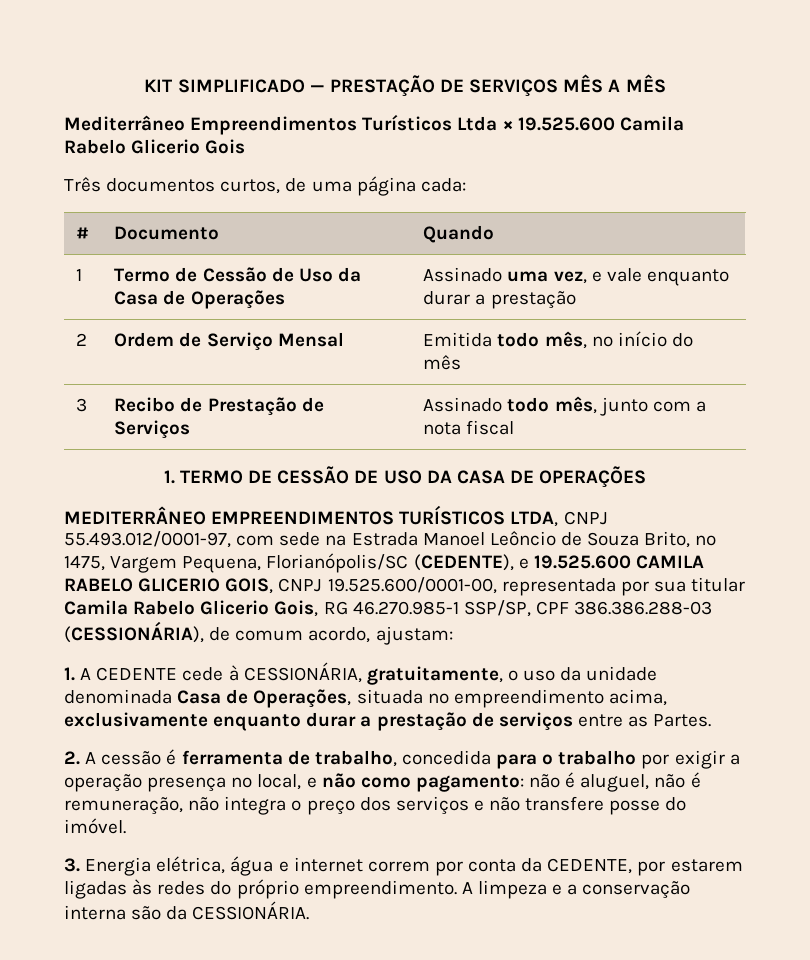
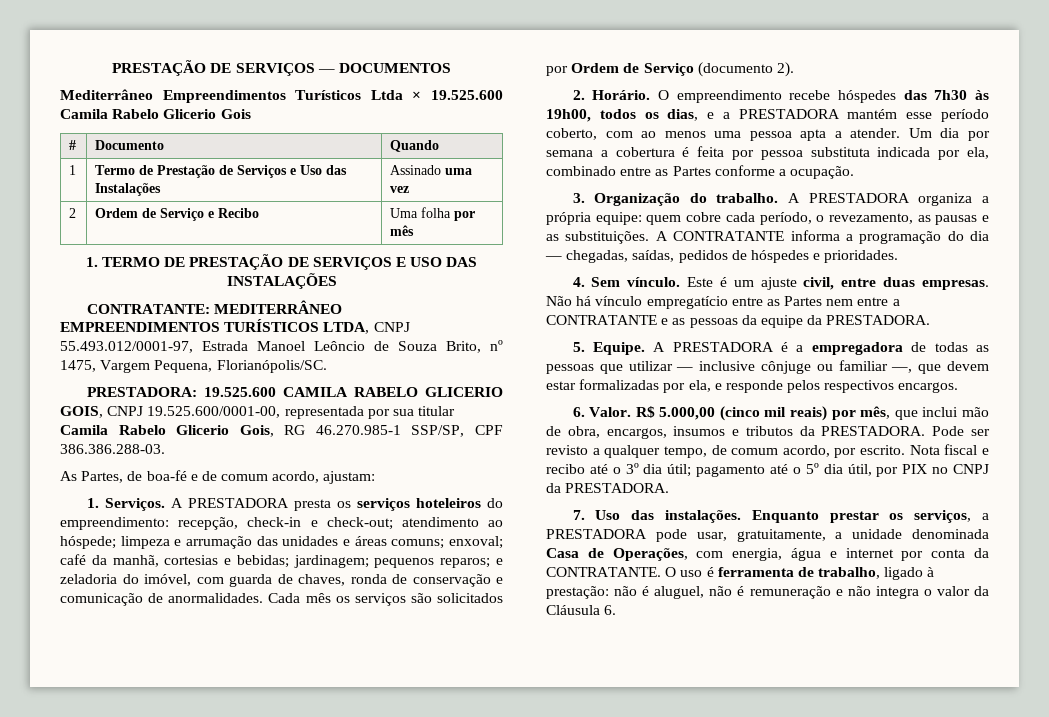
[144,74,666,97] KIT SIMPLIFICADO — PRESTAÇÃO DE SERVIÇOS MÊS A MÊS -> [112,60,451,76] PRESTAÇÃO DE SERVIÇOS — DOCUMENTOS
[64,176,466,196] // Três documentos curtos, de uma página cada: -> (251, 114) none
[202,267,361,282] [114,290,285,309] [423,267,729,286] [423,291,576,309] [76,333,88,346] [114,332,344,351] [423,331,693,349] [423,355,462,370] [76,398,88,412] [114,397,324,416] [114,420,191,439] [423,396,706,416] [423,420,515,435] [163,466,647,488] Cessão de Uso da Casa de Operações | Assinado uma vez, e vale enquanto durar a prestação // 2 | Ordem de Serviço Mensal | Emitida todo mês, no início do mês // 3 | Recibo de Prestação de Serviços | Assinado todo mês, junto com a nota fiscal // 1. TERMO DE CESSÃO DE USO DA CASA DE OPERAÇÕES // -> [157,165,348,178] [95,183,162,196] [390,165,473,175] [390,186,410,193] [69,208,77,218] [95,208,260,221] [390,207,476,221] [390,225,415,236] [85,254,478,270] [226,273,337,289] [86,304,210,314] Prestação de Serviços e Uso das Instalações | Assinado uma vez // 2 | Ordem de Serviço e Recibo | Uma folha por mês // 1. TERMO DE PRESTAÇÃO DE SERVIÇOS E USO DAS INSTALAÇÕES // CONTRATANTE:
[236,532,347,546] com sede na -> (193, 347) none
[266,553,529,573] Florianópolis/SC (CEDENTE), e -> [216,360,327,373] [86,387,197,397] Florianópolis/SC. // PRESTADORA:
[574,601,713,615] [64,621,204,643] 386.386.288-03 (CESSIONÁRIA), -> [60,444,165,454] [60,470,198,483] 386.386.288-03. // As Partes, de boa-fé e
[80,662,582,685] A CEDENTE cede à CESSIONÁRIA, gratuitamente, o uso da -> [104,498,503,511] [60,517,504,530] [60,536,504,549] [60,554,503,568] [60,574,503,587] [60,593,503,606] [546,62,794,77] [572,90,989,103] [546,109,989,122] [546,128,990,141] [546,146,990,160] [546,165,855,179] [572,193,989,206] [546,212,989,225] [546,230,989,244] [545,250,899,263] [572,277,989,290] [546,296,900,309] [546,315,931,328] [572,342,989,355] [546,360,989,374] [546,379,959,393] [572,406,989,421] [546,426,990,439] [546,444,989,458] [546,463,989,477] [546,483,670,493] [572,510,989,523] [546,529,843,542] Serviços. A PRESTADORA presta os serviços hoteleiros do empreendimento: recepção, check-in e check-out; atendimento ao hóspede; limpeza e arrumação das unidades e áreas comuns; enxoval; café da manhã, cortesias e bebidas; jardinagem; pequenos reparos; e zeladoria do imóvel, com guarda de chaves, ronda de conservação e comunicação de anormalidades. Cada mês os serviços são solicitados por Ordem de Serviço (documento 2). // 2. Horário. O empreendimento recebe hóspedes das 7h30 às 19h00, todos os dias, e a PRESTADORA mantém esse período coberto, com ao menos uma pessoa apta a atender. Um dia por semana a cobertura é feita por pessoa substituta indicada por ela, combinado entre as Partes conforme a ocupação. // 3. Organização do trabalho. A PRESTADORA organiza a própria equipe: quem cobre cada período, o revezamento, as pausas e as substituições. A CONTRATANTE informa a programação do dia — chegadas, saídas, pedidos de hóspedes e prioridades. // 4. Sem vínculo. Este é um ajuste civil, entre duas empresas. Não há vínculo empregatício entre as Partes nem entre a CONTRATANTE e as pessoas da equipe da PRESTADORA. // 5. Equipe. A PRESTADORA é a empregadora de todas as pessoas que utilizar — inclusive cônjuge ou familiar —, que devem estar formalizadas por ela, e responde pelos respectivos encargos. // 6. Valor. R$ 5.000,00 (cinco mil reais) por mês, que inclui mão de obra, encargos, insumos e tributos da PRESTADORA. Pode ser revisto a qualquer tempo, de comum acordo, por escrito. Nota fiscal e recibo até o 3º dia útil; pagamento até o 5º dia útil, por PIX no CNPJ da PRESTADORA. // 7. Uso das instalações. Enquanto prestar os serviços, a PRESTADORA pode usar, gratuitamente, a
[356,689,667,708] [64,712,712,731] [64,749,740,769] [64,773,524,792] situada no empreendimento acima, exclusivamente enquanto durar a prestação de serviços entre as Partes. // 2. A cessão é ferramenta de trabalho, concedida para o trabalho por exigir a operação presença no local, e não como pagamento: -> [696,548,989,561] [546,567,935,580] [546,586,609,599] com energia, água e internet por conta da CONTRATANTE. O uso é ferramenta de trabalho, ligado à prestação:
[64,797,183,815] remuneração, -> [749,586,843,599] remuneração e
[306,796,687,815] [64,818,126,834] [64,856,743,876] [64,879,691,899] [64,901,310,920] preço dos serviços e não transfere posse do imóvel. // 3. Energia elétrica, água e internet correm por conta da CEDENTE, por estarem ligadas às redes do próprio empreendimento. A limpeza e a conservação interna são da CESSIONÁRIA. -> [936,586,989,596] [546,605,617,615] valor da Cláusula 6.

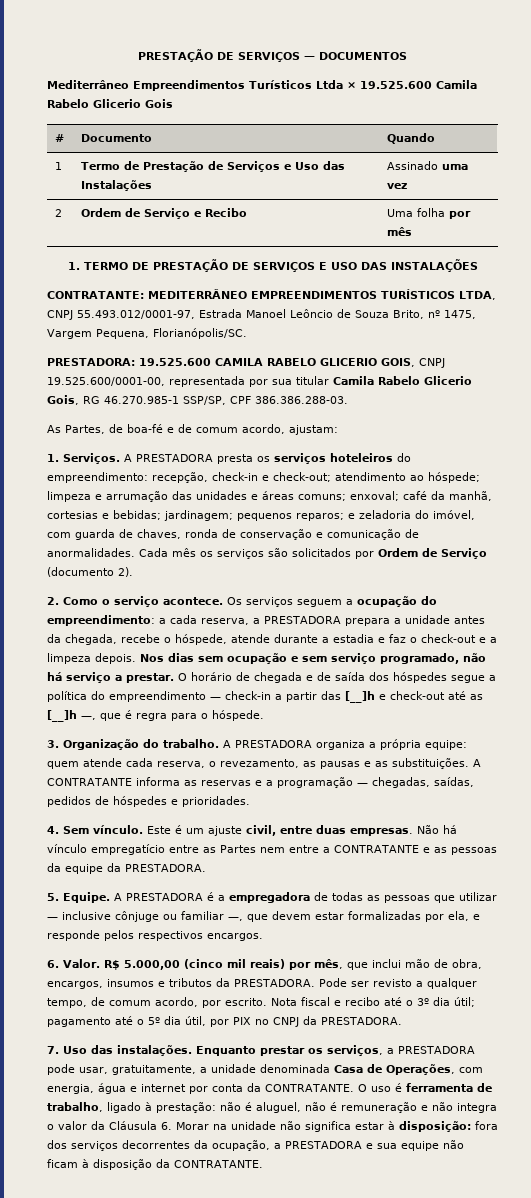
[592,90,989,103] [546,109,989,122] [546,128,990,141] [546,146,990,160] [546,165,855,179] Horário. O empreendimento recebe hóspedes das 7h30 às 19h00, todos os dias, e a PRESTADORA mantém esse período coberto, com ao menos uma pessoa apta a atender. Um dia por semana a cobertura é feita por pessoa substituta indicada por ela, combinado entre as Partes conforme a ocupação. -> [63,596,437,607] [47,615,485,626] [47,634,497,645] [47,653,486,664] [47,672,496,683] [47,691,483,703] [47,710,264,722] Como o serviço acontece. Os serviços seguem a ocupação do empreendimento: a cada reserva, a PRESTADORA prepara a unidade antes da chegada, recebe o hóspede, atende durante a estadia e faz o check-out e a limpeza depois. Nos dias sem ocupação e sem serviço programado, não há serviço a prestar. O horário de chegada e de saída dos hóspedes segue a política do empreendimento — check-in a partir das [__]h e check-out até as [__]h —, que é regra para o hóspede.
[686,212,812,225] cobre cada período, -> [83,758,205,768] atende cada reserva,
[845,231,989,244] a programação do dia -> [184,777,353,788] as reservas e a programação
(617, 610) none -> [176,1121,498,1132] [47,1140,464,1151] [47,1159,263,1170] Morar na unidade não significa estar à disposição: fora dos serviços decorrentes da ocupação, a PRESTADORA e sua equipe não ficam à disposição da CONTRATANTE.

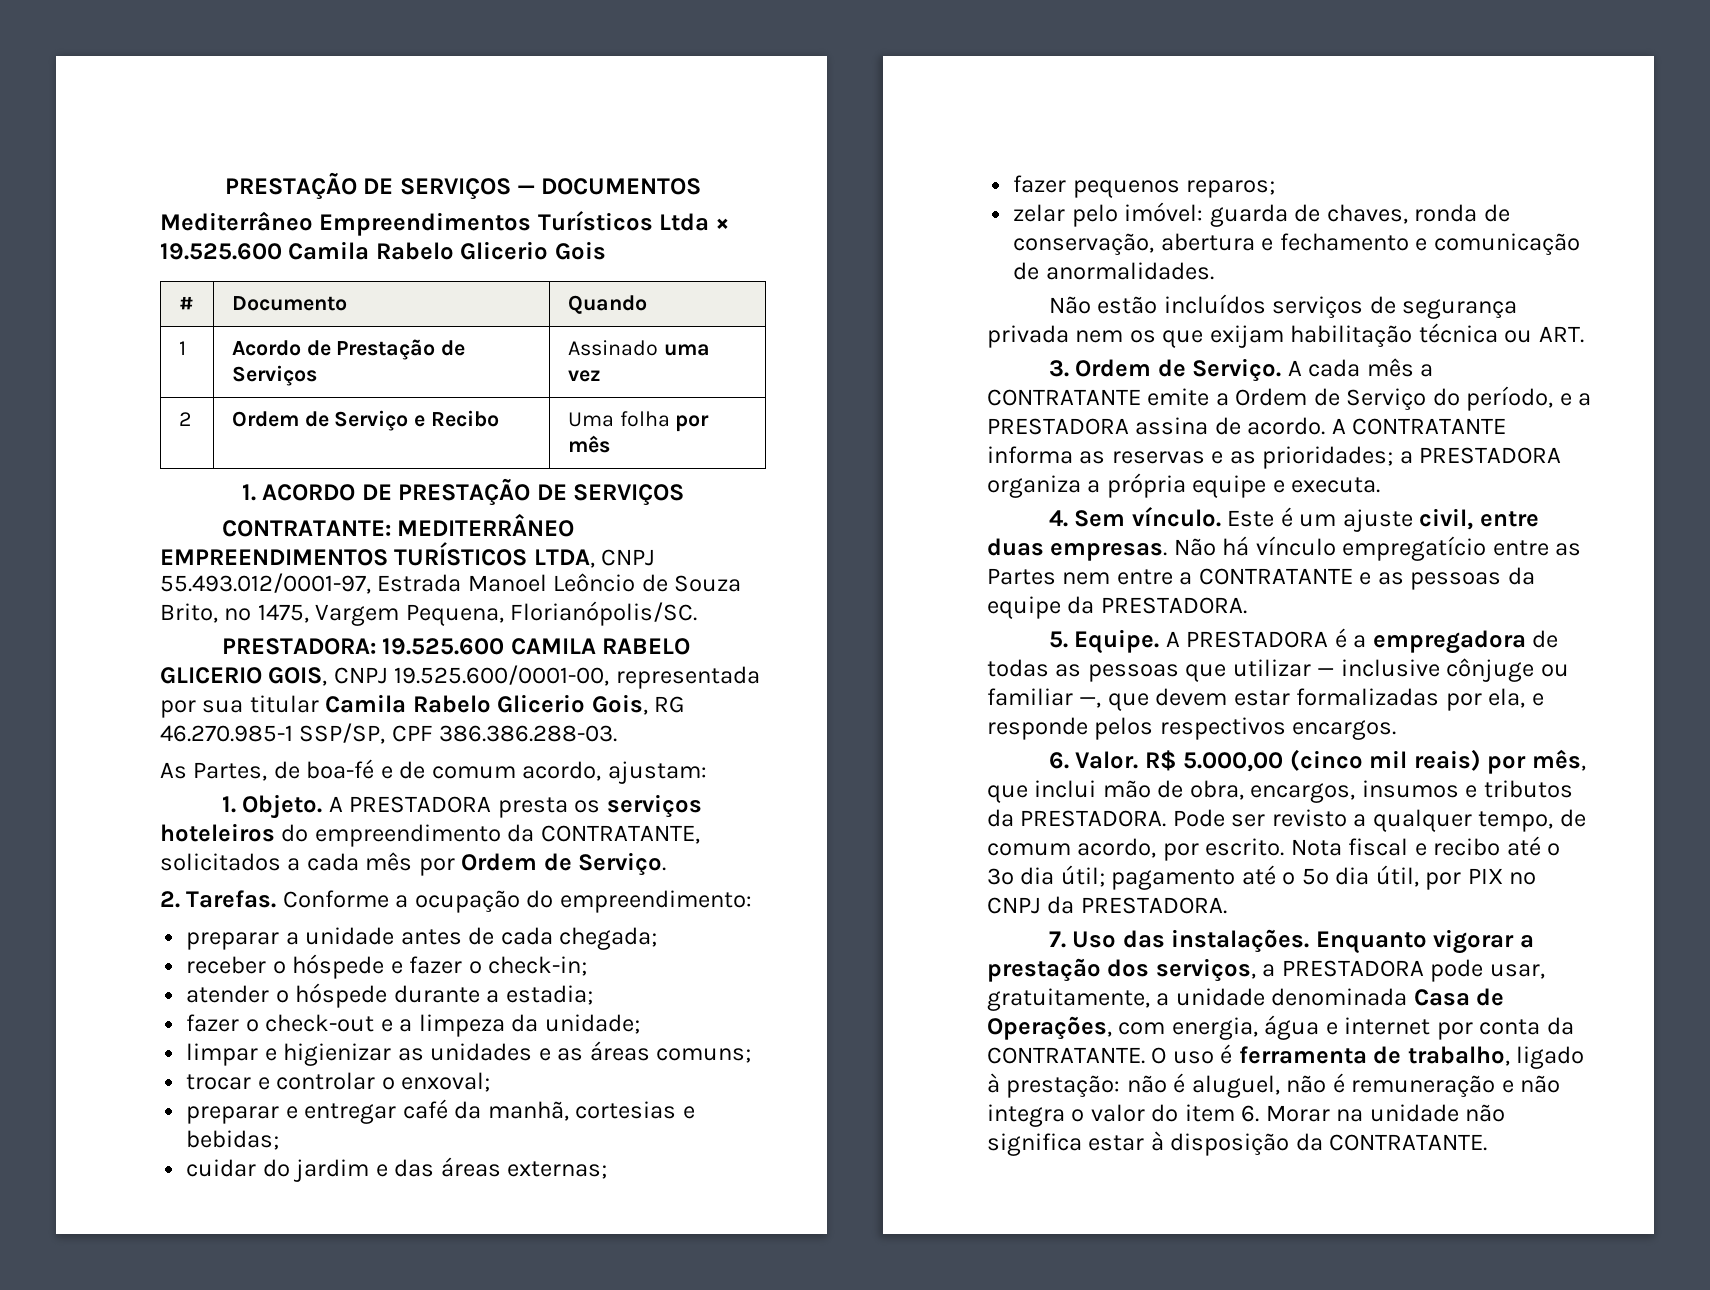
[81,162,121,170] Termo -> [231,340,301,356] Acordo
[284,161,346,170] [81,180,153,191] e Uso das Instalações -> (317, 375) none
[83,262,128,270] TERMO -> [262,484,356,501] ACORDO
[318,259,478,272] E USO DAS INSTALAÇÕES -> (685, 495) none
[63,453,120,464] Serviços. -> [242,794,323,819] Objeto.
[47,472,480,483] [47,491,192,502] empreendimento: recepção, check-in e check-out; atendimento ao hóspede; limpeza e arrumação das -> [314,824,700,847] [160,852,667,876] [160,890,752,913] [186,927,658,950] [186,954,588,979] [186,983,593,1008] [186,1014,640,1037] [186,1043,424,1066] empreendimento da CONTRATANTE, solicitados a cada mês por Ordem de Serviço. // 2. Tarefas. Conforme a ocupação do empreendimento: // preparar a unidade antes de cada chegada; // receber o hóspede e fazer o check-in; // atender o hóspede durante a estadia; // fazer o check-out e a limpeza da unidade; // limpar e higienizar as
(258, 497) none -> [557,1048,584,1061] as
[350,491,399,501] enxoval; -> [186,1072,491,1092] [186,1103,397,1124] // trocar e controlar o enxoval; // preparar e entregar
[164,510,475,521] [47,532,71,538] jardinagem; pequenos reparos; e zeladoria do imóvel, com -> [186,1157,608,1182] [1013,175,1276,198] [1013,202,1204,227] // cuidar do jardim e das áreas externas; // fazer pequenos reparos; // zelar pelo imóvel:
[240,529,312,540] conservação -> [1013,233,1409,256] conservação, abertura e fechamento
[139,548,487,559] [47,567,133,577] [47,596,437,607] [47,615,485,626] [47,634,497,645] [47,653,486,664] [47,672,496,683] [47,691,483,703] [47,710,264,722] [47,739,467,750] [47,758,469,769] Cada mês os serviços são solicitados por Ordem de Serviço (documento 2). // 2. Como o serviço acontece. Os serviços seguem a ocupação do empreendimento: a cada reserva, a PRESTADORA prepara a unidade antes da chegada, recebe o hóspede, atende durante a estadia e faz o check-out e a limpeza depois. Nos dias sem ocupação e sem serviço programado, não há serviço a prestar. O horário de chegada e de saída dos hóspedes segue a política do empreendimento — check-in a partir das [__]h e check-out até as [__]h —, que é regra para o hóspede. // 3. Organização do trabalho. A PRESTADORA organiza a própria equipe: quem atende cada reserva, o revezamento, as pausas e as substituições. -> [1048,294,1518,319] [987,323,1584,348] [1048,358,1434,382] [987,386,1592,411] [987,417,1326,435] // Não estão incluídos serviços de segurança privada nem os que exijam habilitação técnica ou ART. // 3. Ordem de Serviço. A cada mês a CONTRATANTE emite a Ordem de Serviço do período, e a PRESTADORA assina de acordo.
[266,777,474,788] [47,796,250,807] a programação — chegadas, saídas, pedidos de hóspedes e prioridades. -> [1229,446,1562,469] [987,473,1381,498] as prioridades; a PRESTADORA organiza a própria equipe e executa.
[260,1046,323,1056] prestar os -> [1433,929,1534,954] [987,958,1150,982] vigorar a prestação dos
[91,1121,157,1130] da Cláusula -> [1151,1104,1235,1122] do item
[399,1121,498,1132] [47,1140,464,1151] [47,1159,89,1168] disposição: fora dos serviços decorrentes da ocupação, a PRESTADORA e sua equipe não ficam à -> (1164, 1141) none

